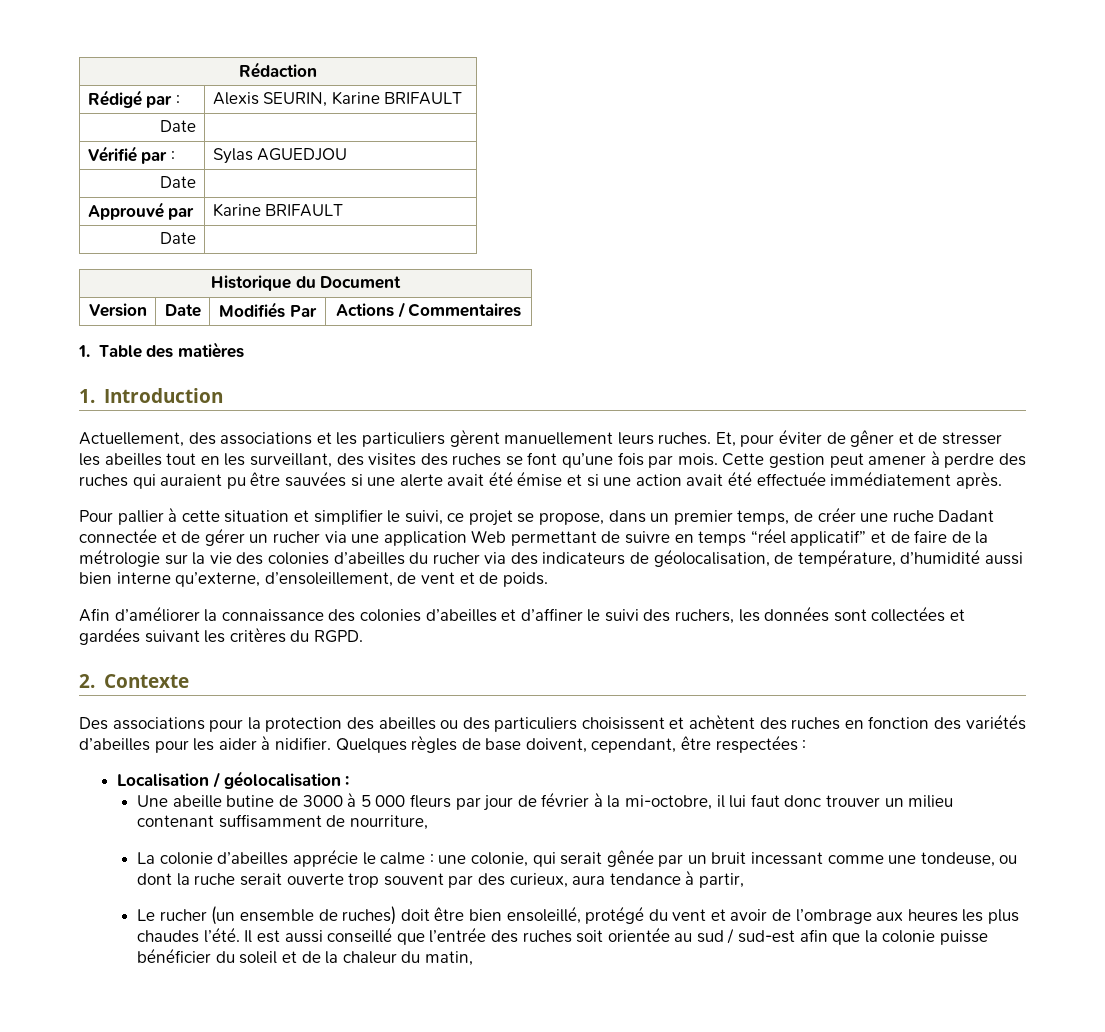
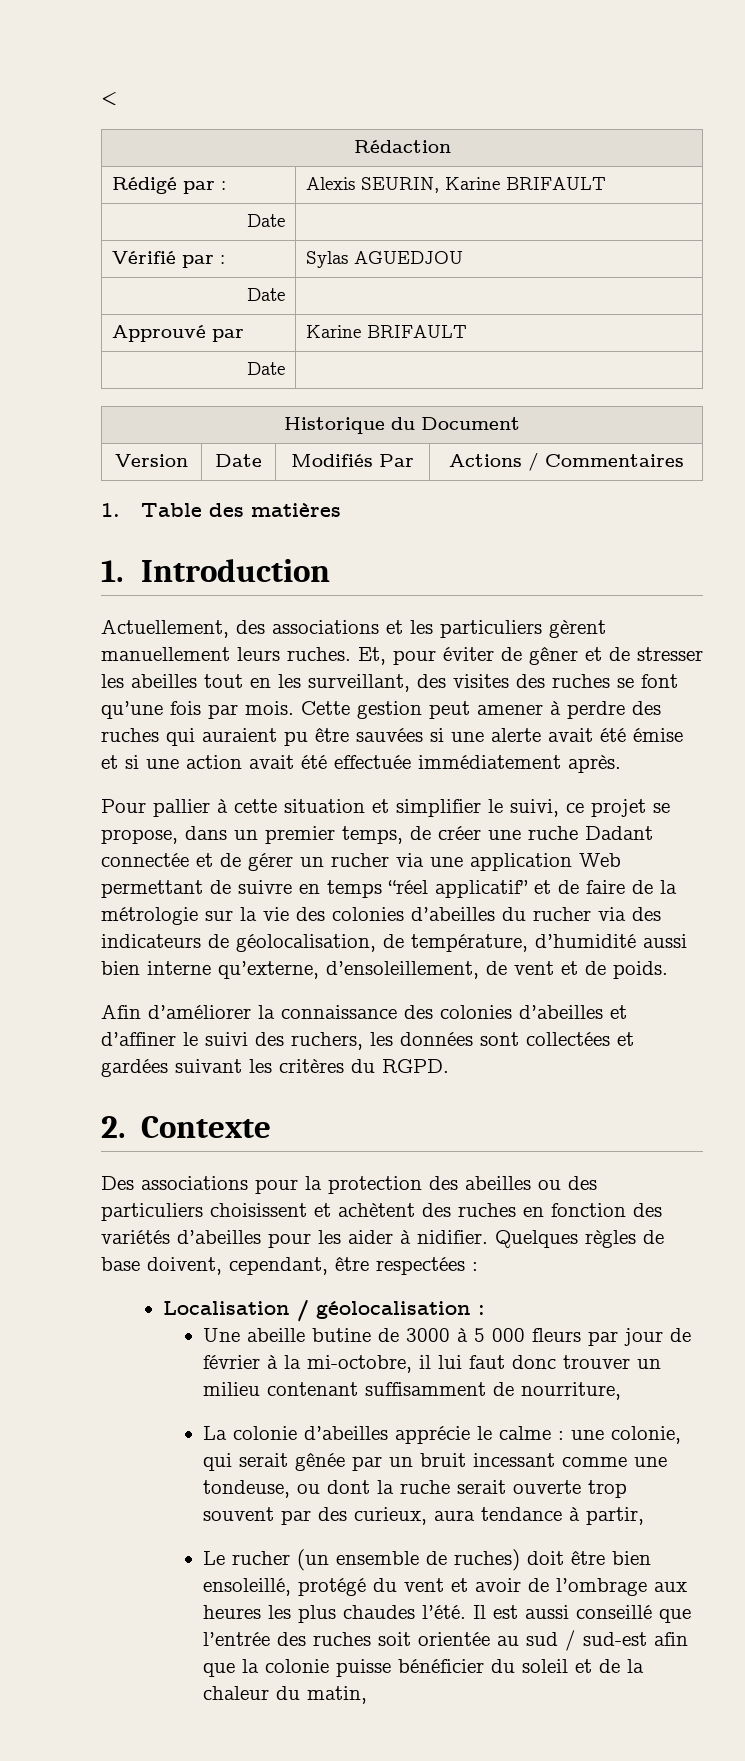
(239, 70) none -> [101,92,117,106] < //

